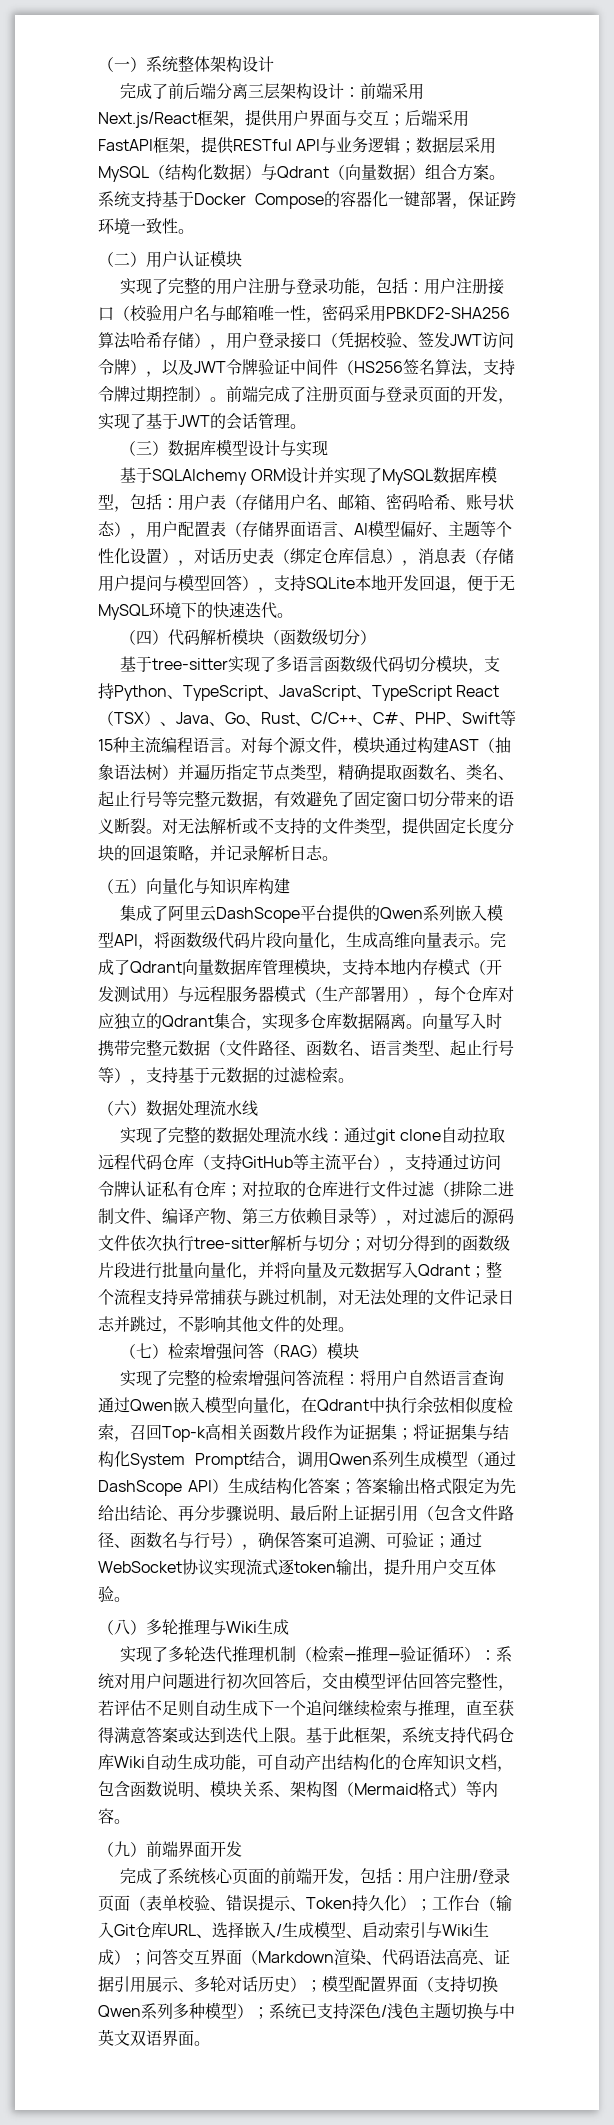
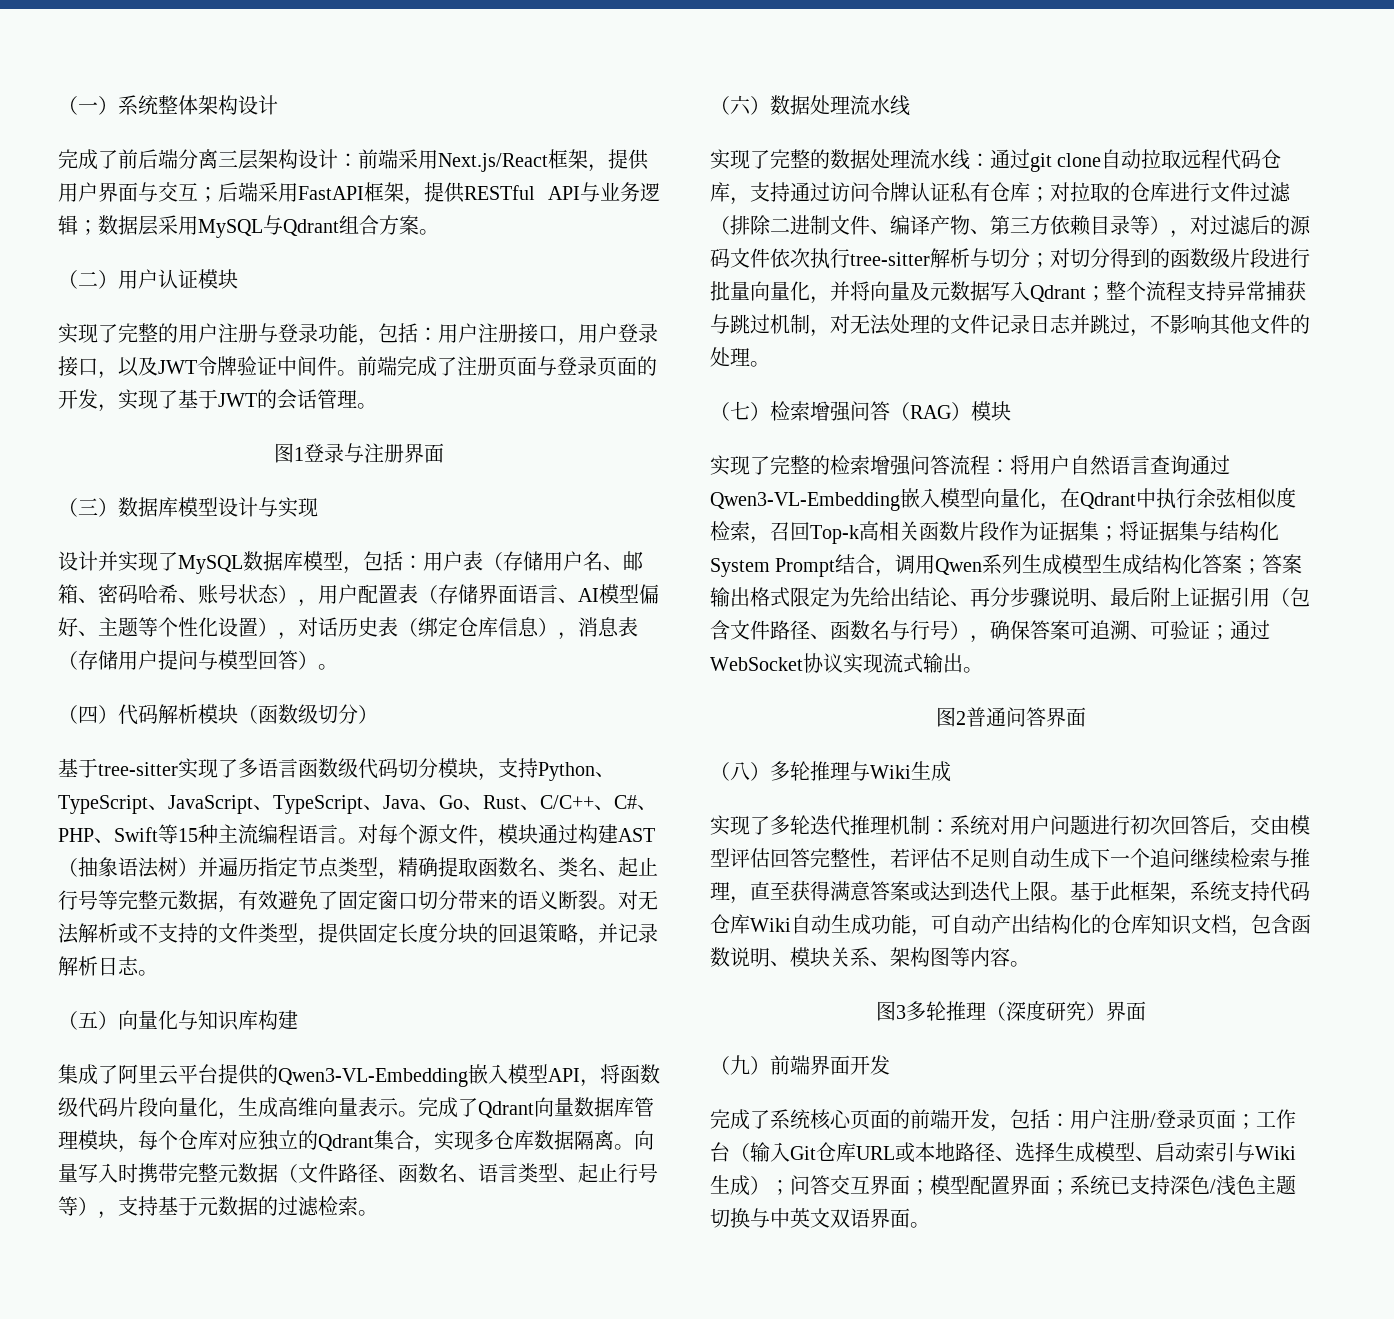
[149,164,505,181] [98,191,516,209] [98,218,178,235] （结构化数据）与Qdrant（向量数据）组合方案。系统支持基于Docker Compose的容器化一键部署，保证跨环境一致性 -> [263,215,419,236] 与Qdrant组合方案
[114,304,510,323] [98,332,514,350] [98,359,146,375] （校验用户名与邮箱唯一性，密码采用PBKDF2-SHA256算法哈希存储），用户登录接口（凭据校验、签发JWT访问令牌） -> [558,323,658,346] [58,356,98,377] ，用户登录接口
[338,359,515,377] [98,386,210,402] （HS256签名算法，支持令牌过期控制） -> (337, 366) none
(306, 426) none -> [274,443,444,463] // 图1登录与注册界面
[120,467,286,485] 基于SQLAlchemy ORM -> (318, 507) none
[258,574,515,593] [98,602,277,620] ，支持SQLite本地开发回退，便于无MySQL环境下的快速迭代 -> (318, 660) none
[456,685,500,697] [98,711,160,726] React（TSX） -> (363, 804) none
[216,907,301,923] DashScope -> (178, 1075) none
[380,905,456,921] Qwen系列 -> [278,1068,468,1087] Qwen3-VL-Embedding
[342,958,502,975] [98,985,434,1004] 支持本地内存模式（开发测试用）与远程服务器模式（生产部署用）， -> (138, 1149) none
[194,1154,389,1170] （支持GitHub等主流平台） -> (730, 192) none
[130,1399,173,1412] Qwen -> [710,492,900,511] Qwen3-VL-Embedding
[468,1451,516,1467] [98,1479,228,1496] （通过DashScope API） -> (1103, 563) none
[278,1558,496,1577] [98,1586,130,1602] 逐token输出，提升用户交互体验。 -> [923,653,983,673] [936,707,1086,727] 输出。 // 图2普通问答界面
[296,1645,481,1662] （检索—推理—验证循环） -> (930, 825) none
[338,1781,466,1797] （Mermaid格式） -> (950, 957) none
(130, 1821) none -> [876,1000,1146,1021] // 图3多轮推理（深度研究）界面
[130,1894,416,1911] （表单校验、错误提示、Token持久化） -> (1236, 1119) none
[196,1922,282,1938] 、选择嵌入/ -> [895,1142,1055,1163] 或本地路径、选择
[242,1948,510,1966] [98,1975,498,1993] [98,2002,253,2019] （Markdown渲染、代码语法高亮、证据引用展示、多轮对话历史）；模型配置界面（支持切换Qwen系列多种模型） -> [910,1175,1050,1195] ；模型配置界面

